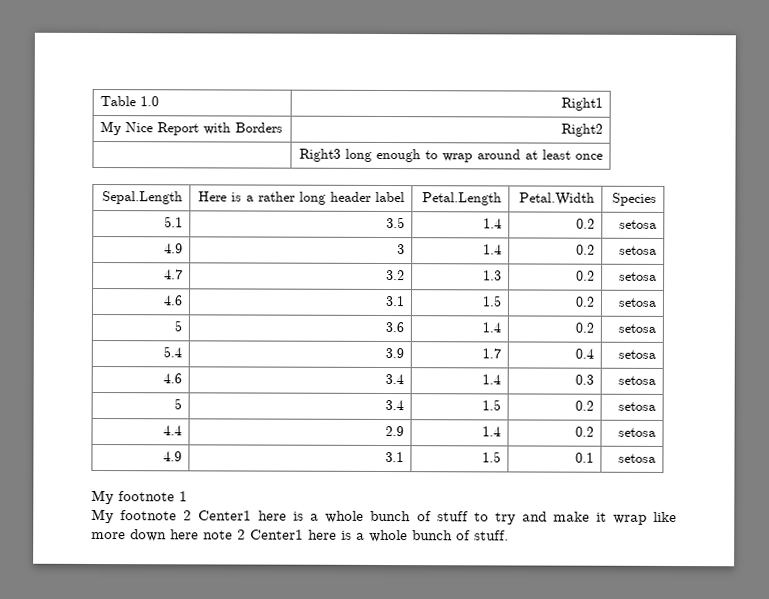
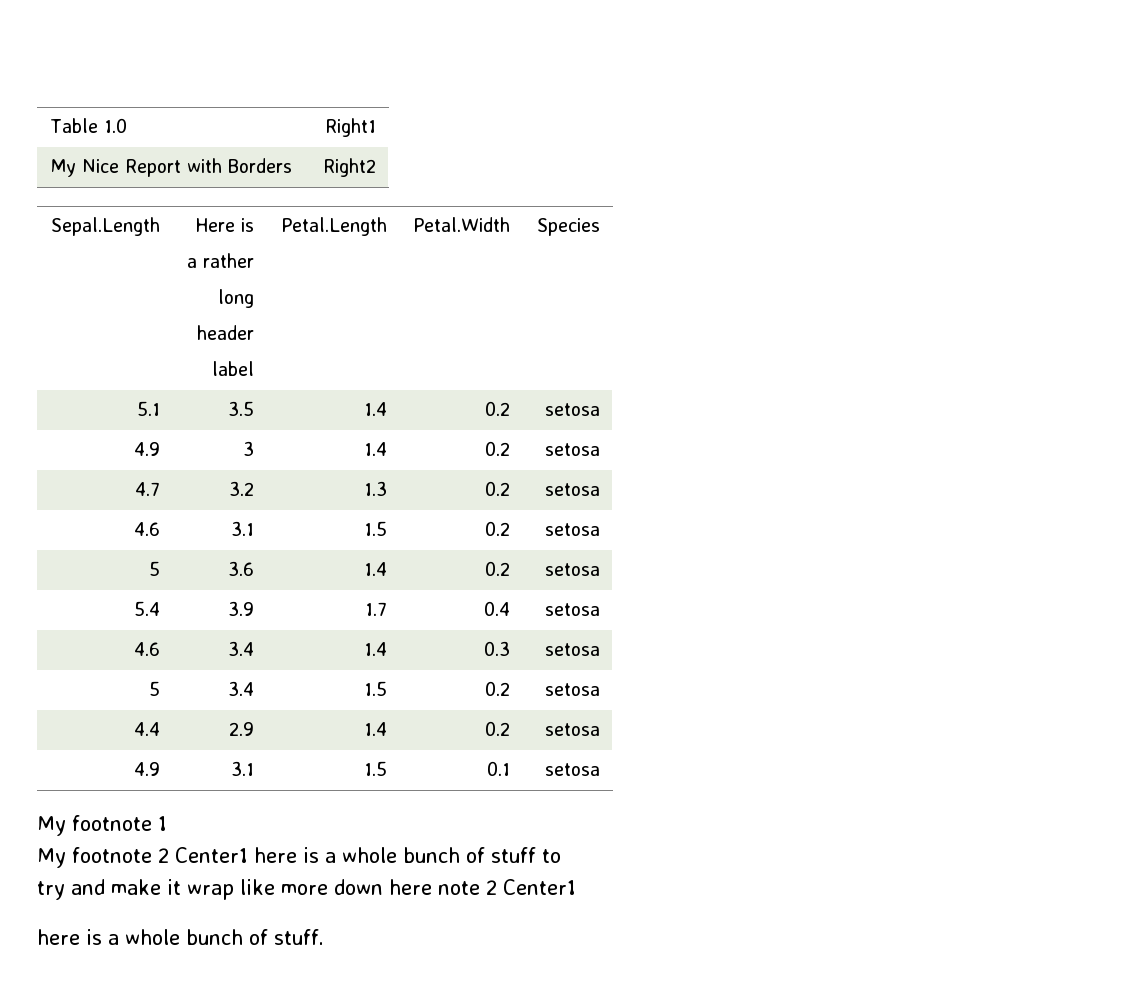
[298,148,603,163] // | Right3 long enough to wrap around at least once -> (377, 167) none
(242, 197) none -> (255, 225) //
[298,191,326,205] long -> [218,289,255,308] // long //
(372, 196) none -> (255, 332) //
(489, 517) none -> (561, 856) //
(304, 534) none -> (576, 887) //

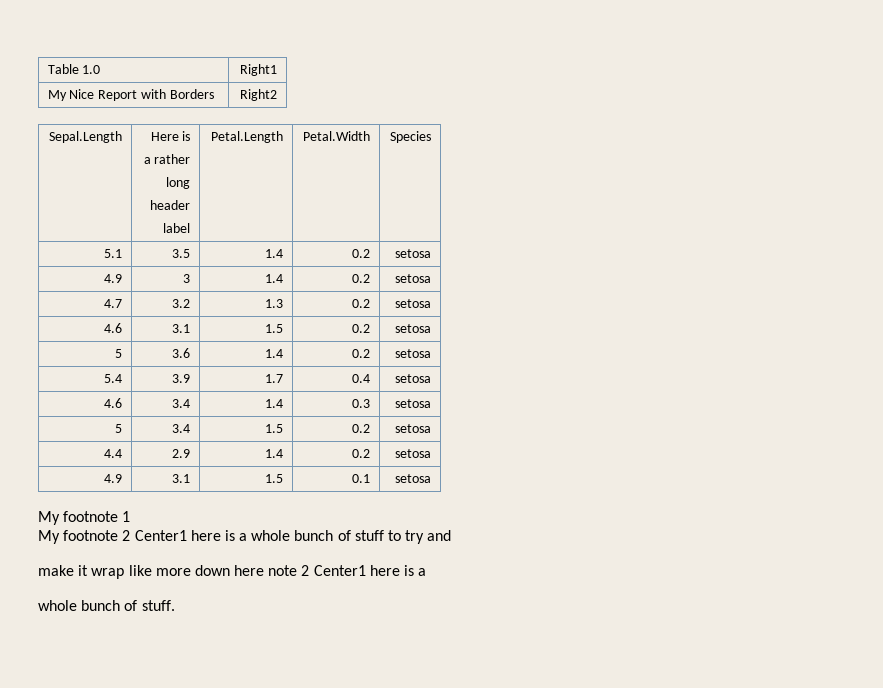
(561, 856) // -> (402, 535) none
(105, 887) none -> (452, 535) //
[37,929,119,945] // here is a -> [369,565,427,576] here is a //

